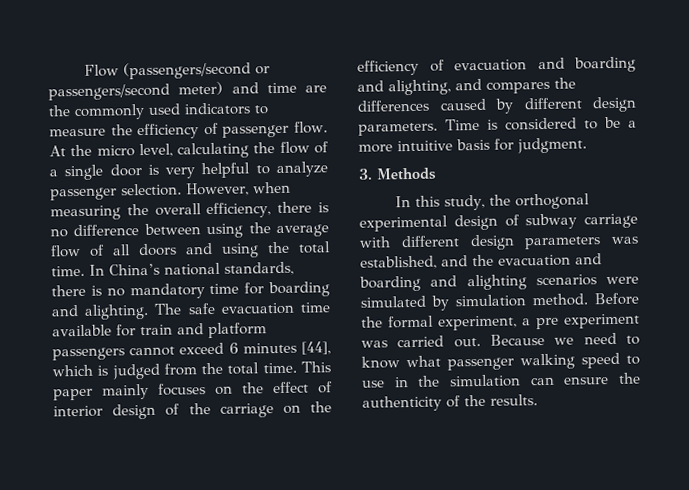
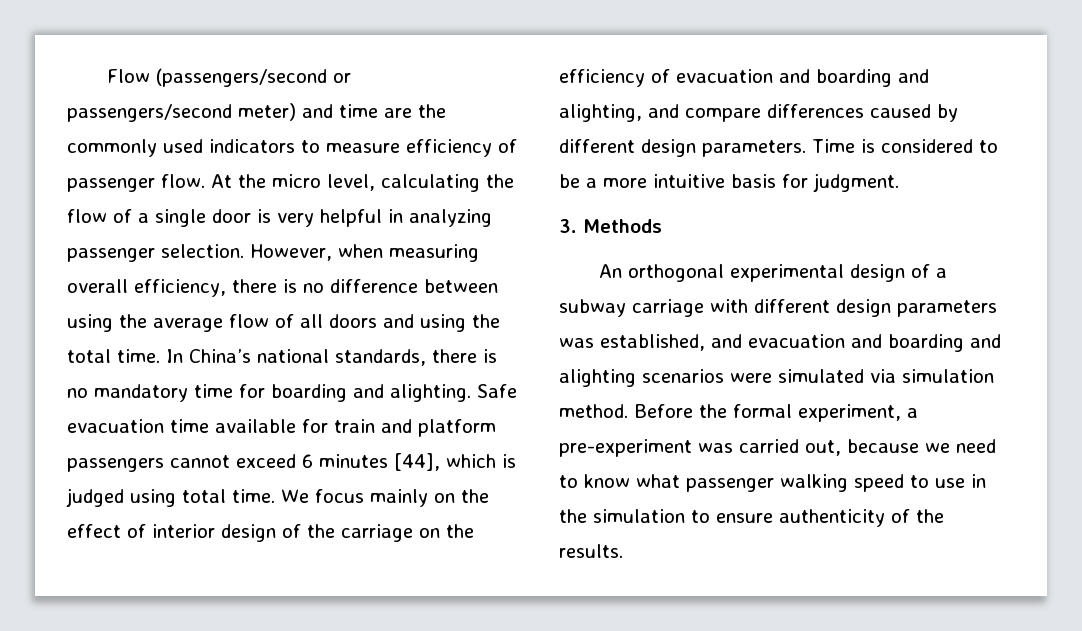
[110,124,133,136] the -> (400, 148) none
[255,161,328,178] to analyze -> [388,209,492,227] in analyzing
[126,203,149,216] the -> (479, 253) none
[154,302,216,315] The safe -> [477,384,517,398] Safe
[163,361,331,376] [53,383,206,401] from the total time. This paper mainly focuses -> [130,489,428,507] using total time. We focus mainly
[486,77,576,94] compares the -> [685,108,761,122] compare
[395,194,512,211] In this study, the -> [599,264,623,278] An
(520, 220) none -> [936,268,948,278] a
[472,254,494,267] the -> (742, 341) none
[431,295,449,311] by -> [870,369,896,383] via
[536,313,640,330] [361,334,545,348] pre experiment was carried out. Because -> [559,439,919,457] pre-experiment was carried out, because
[530,372,641,386] can ensure the -> [691,510,773,523] to ensure

